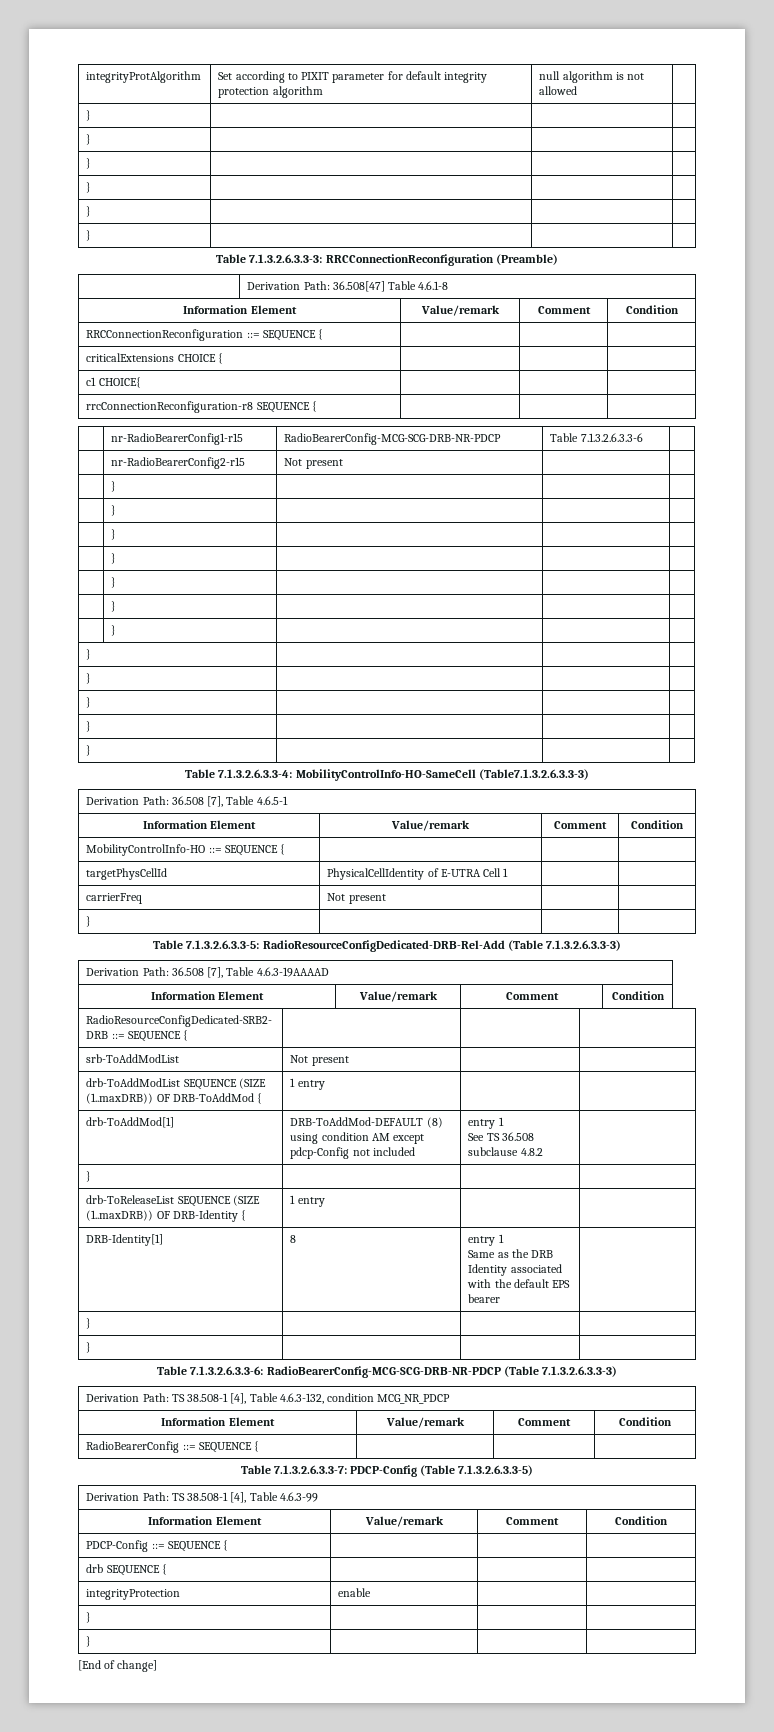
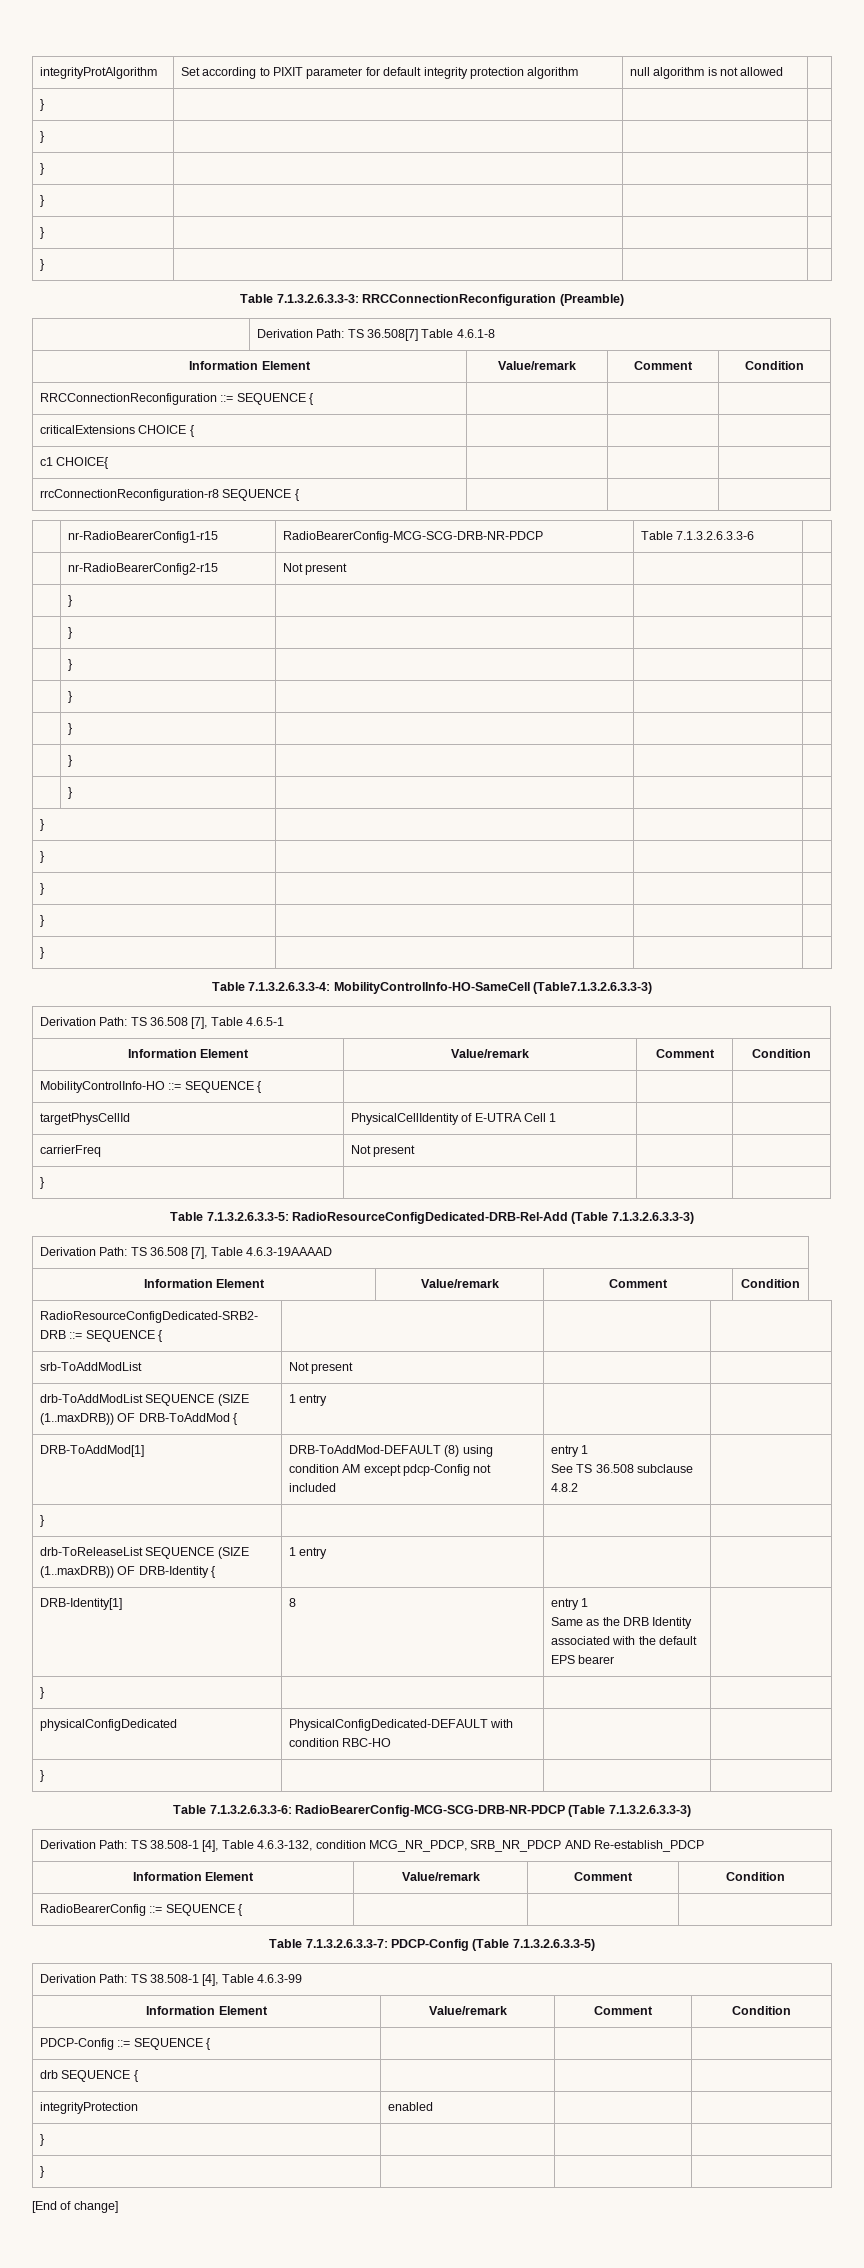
[332,281,385,292] 36.508[47] -> [347,329,419,341] TS 36.508[7]
(169, 800) none -> [130,1017,147,1026] TS
(169, 971) none -> [130,1247,147,1256] TS
[86,1117,175,1128] drb-ToAddMod[1] -> [39,1445,144,1457] DRB-ToAddMod[1]
(92, 1323) none -> [39,1719,177,1731] [288,1719,514,1731] [288,1738,392,1747] // physicalConfigDedicated | PhysicalConfigDedicated-DEFAULT with condition RBC-HO | |
[377,1394,451,1404] MCG_NR_PDCP -> [368,1840,705,1852] MCG_NR_PDCP, SRB_NR_PDCP AND Re-establish_PDCP
[338,1588,372,1597] enable -> [387,2102,433,2111] enabled

